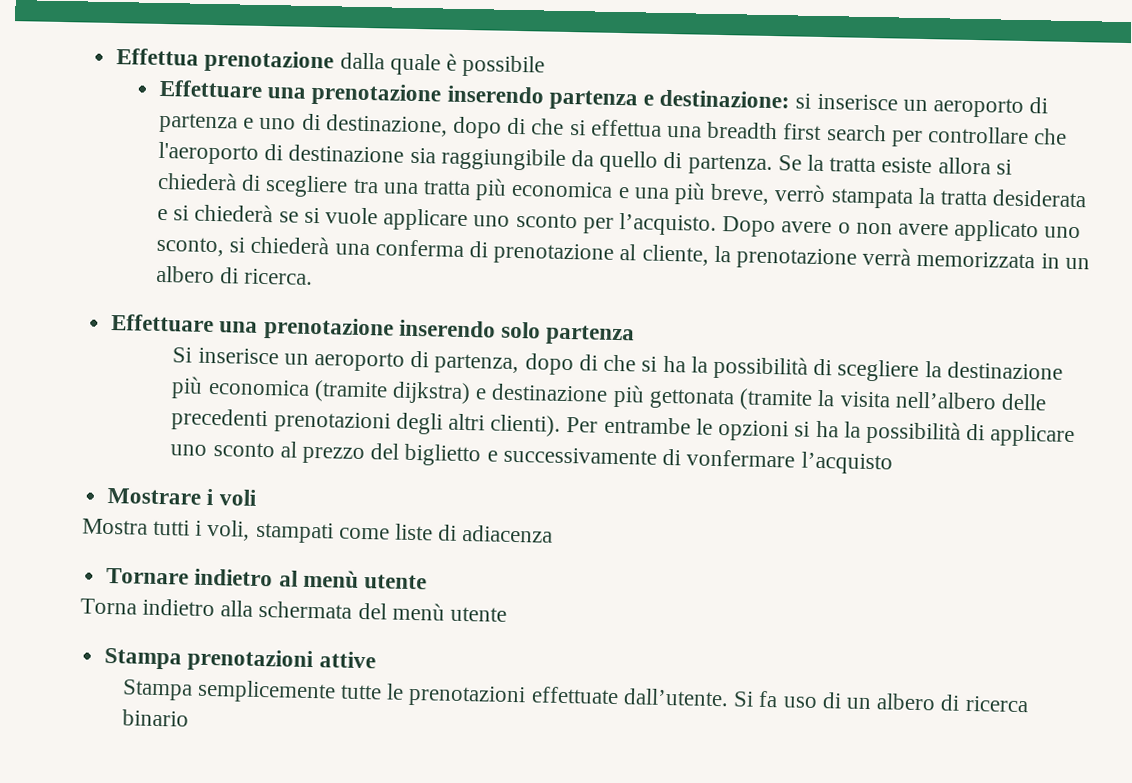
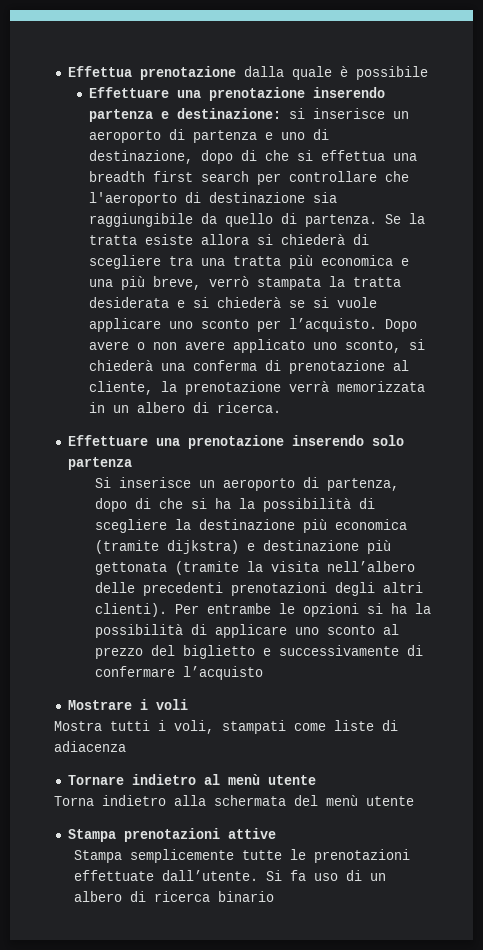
[686,449,796,468] vonfermare -> [94,666,175,677] confermare

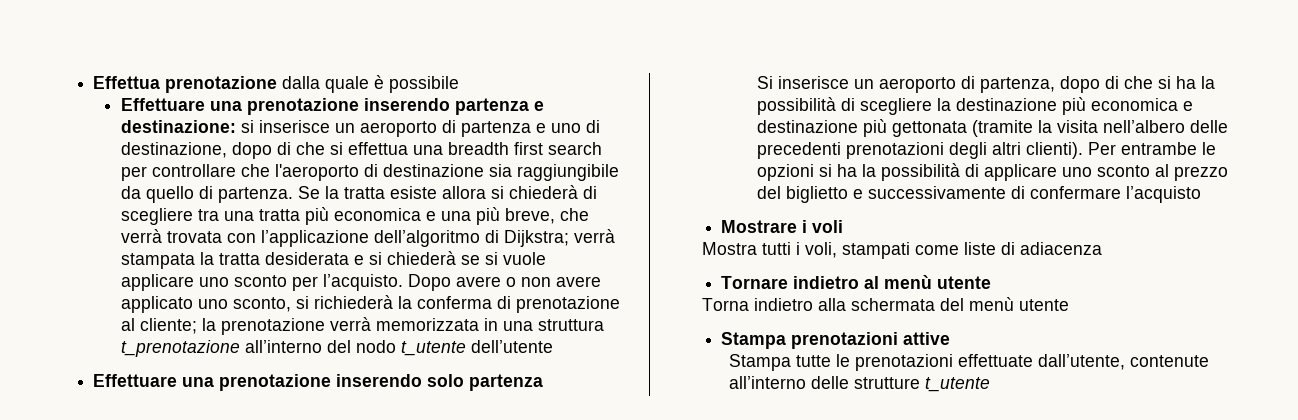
[209,276,250,287] verrò -> [559,208,589,221] [120,229,615,247] che verrà trovata con l’applicazione dell’algoritmo di Dijkstra; verrà
[89,360,186,371] chiederà una -> [313,295,412,309] richiederà la
[89,381,154,395] cliente, -> [139,318,197,334] cliente;
[113,402,282,413] un albero di ricerca. -> [502,319,604,331] [120,340,553,357] una struttura t_prenotazione all’interno del nodo t_utente dell’utente
[94,540,239,554] (tramite dijkstra) -> (1178, 104) none
[130,849,235,863] semplicemente -> (792, 362) none
[162,870,387,881] [74,891,275,902] dall’utente. Si fa uso di un albero di ricerca binario -> [1038,354,1210,370] [729,376,991,392] dall’utente, contenute all’interno delle strutture t_utente

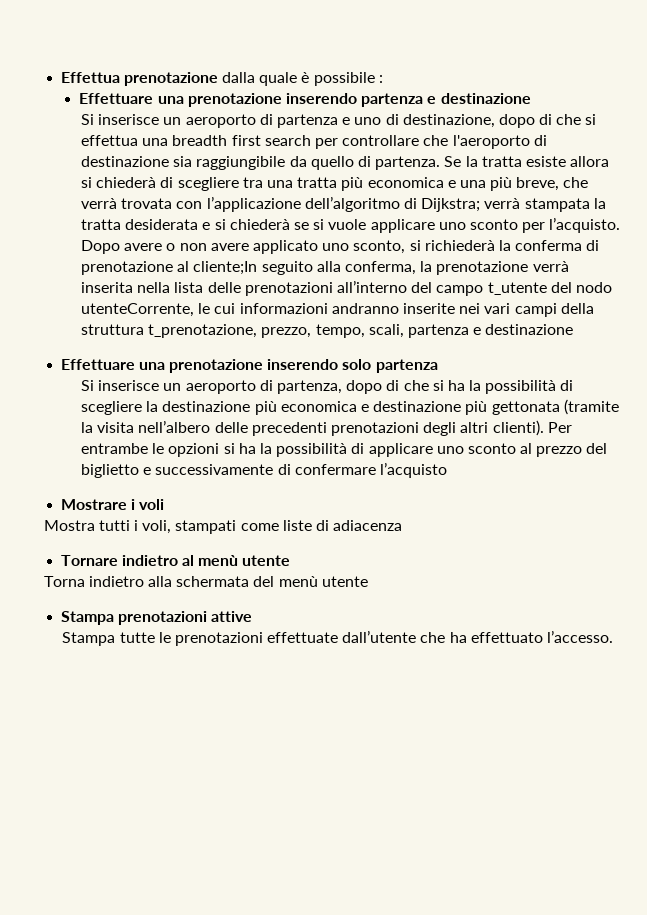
(460, 84) none -> [378,75,383,83] :
[120,120,254,133] destinazione: si -> [440,93,531,104] [81,114,95,125] destinazione // Si
[139,317,604,335] [120,340,553,357] cliente; la prenotazione verrà memorizzata in una struttura t_prenotazione all’interno del nodo t_utente dell’utente -> [193,261,569,275] [81,280,612,296] [81,303,594,317] [81,324,574,338] cliente;In seguito alla conferma, la prenotazione verrà inserita nella lista delle prenotazioni all’interno del campo t_utente del nodo utenteCorrente, le cui informazioni andranno inserite nei vari campi della struttura t_prenotazione, prezzo, tempo, scali, partenza e destinazione
[1038,354,1210,370] [729,376,991,392] dall’utente, contenute all’interno delle strutture t_utente -> [342,630,614,643] dall’utente che ha effettuato l’accesso.

